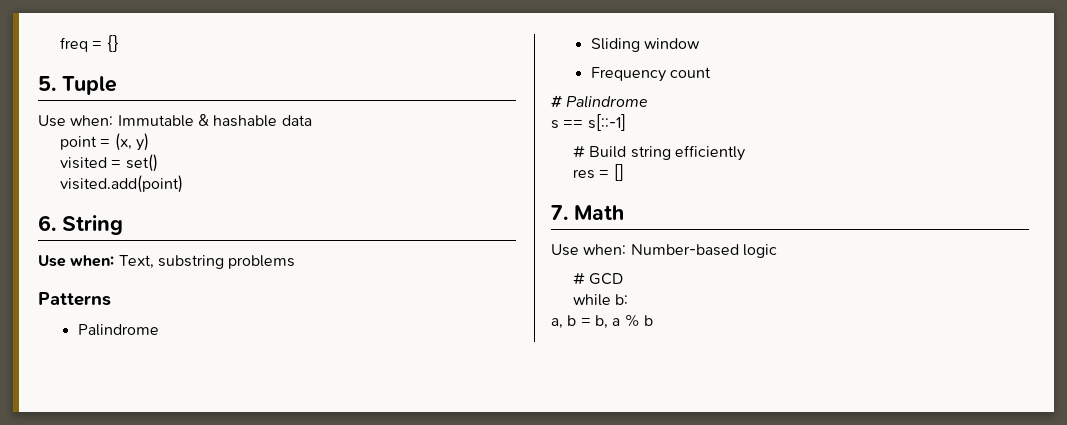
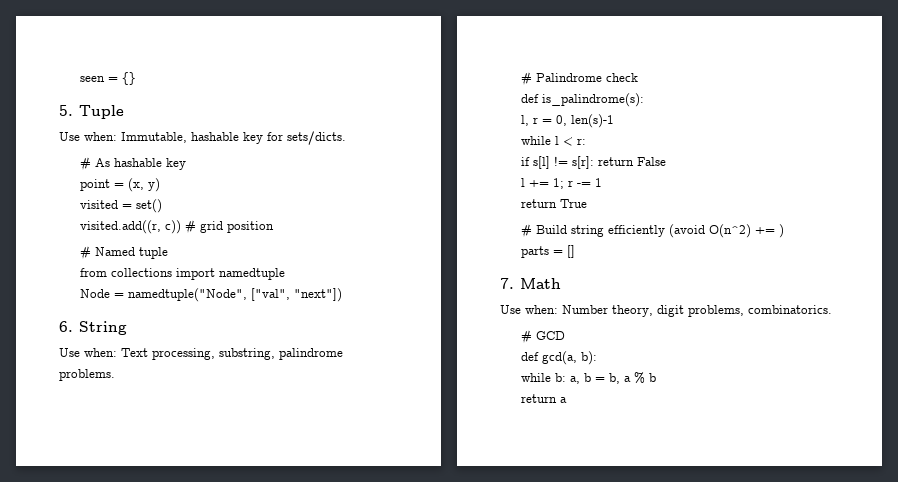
[60,37,89,52] freq -> [80,76,106,82] seen
[117,114,312,127] Immutable & hashable data -> [121,131,346,145] [80,157,187,171] Immutable, hashable key for sets/dicts. // # As hashable key
[60,175,184,193] [38,215,123,235] [38,255,296,269] [38,292,111,306] [77,324,159,336] [590,38,700,52] [590,67,711,82] [551,95,649,108] [551,114,626,131] visited.add(point) // 6. String // Use when: Text, substring problems // Patterns // Palindrome // Sliding window // Frequency count // # Palindrome // s == s[::-1] -> [80,220,275,234] [80,246,169,260] [80,268,286,280] [80,288,343,302] [59,321,127,335] [59,348,343,360] [59,369,115,381] [521,72,639,86] [521,93,645,107] [521,114,615,128] [521,136,587,146] [521,156,667,169] [521,178,603,189] [521,199,588,208] visited.add((r, c)) # grid position // # Named tuple // from collections import namedtuple // Node = namedtuple("Node", ["val", "next"]) // 6. String // Use when: Text processing, substring, palindrome problems. // # Palindrome check // def is_palindrome(s): // l, r = 0, len(s)-1 // while l < r: // if s[l] != s[r]: return False // l += 1; r -= 1 // return True
[573,169,596,179] // res -> [669,224,785,238] [521,246,550,258] (avoid O(n^2) += ) // parts
[630,244,777,258] Number-based logic -> [562,305,832,317] Number theory, digit problems, combinatorics.
(624, 279) none -> [521,351,598,365] // def gcd(a, b):
(629, 299) // -> (567, 377) none
(653, 320) none -> [521,394,568,403] // return a

